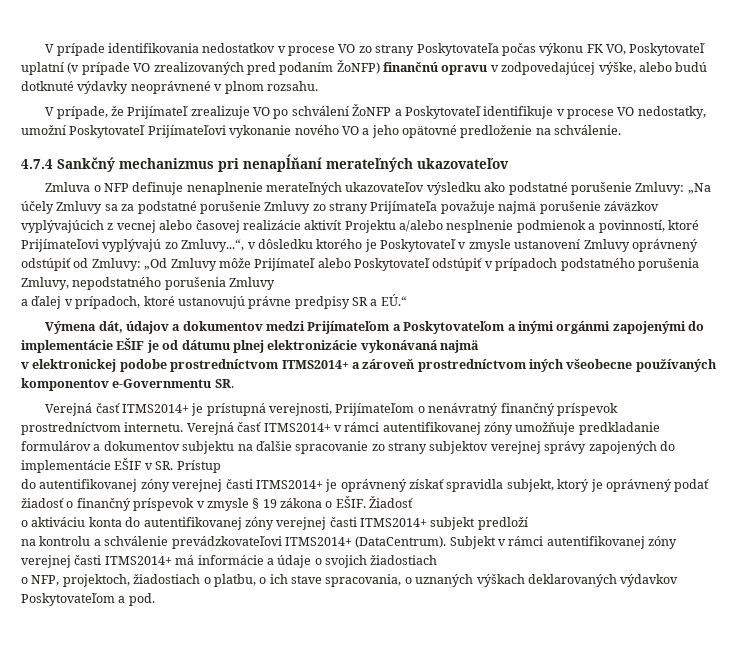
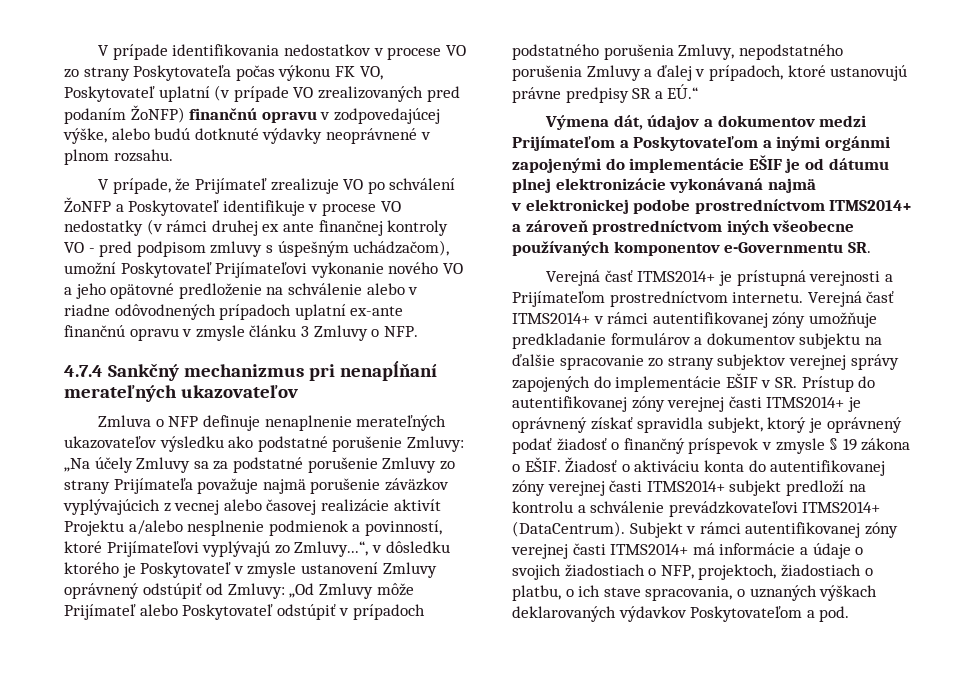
[637,106,706,119] nedostatky, -> [64,219,449,236] [64,240,450,257] nedostatky (v rámci druhej ex ante finančnej kontroly VO - pred podpisom zmluvy s úspešným uchádzačom),
[554,125,622,135] schválenie. -> [287,283,419,295] [64,304,404,320] [64,325,418,341] schválenie alebo v riadne odôvodnených prípadoch uplatní ex-ante finančnú opravu v zmysle článku 3 Zmluvy o NFP.
(276, 283) // -> (641, 73) none
[269,403,618,416] verejnosti, Prijímateľom o nenávratný finančný príspevok -> [809,271,893,286] [512,291,605,307] verejnosti a Prijímateľom
(221, 466) // -> (854, 384) none
(414, 502) // -> (618, 464) none
(528, 523) // -> (844, 488) none
(438, 560) // -> (645, 570) none

